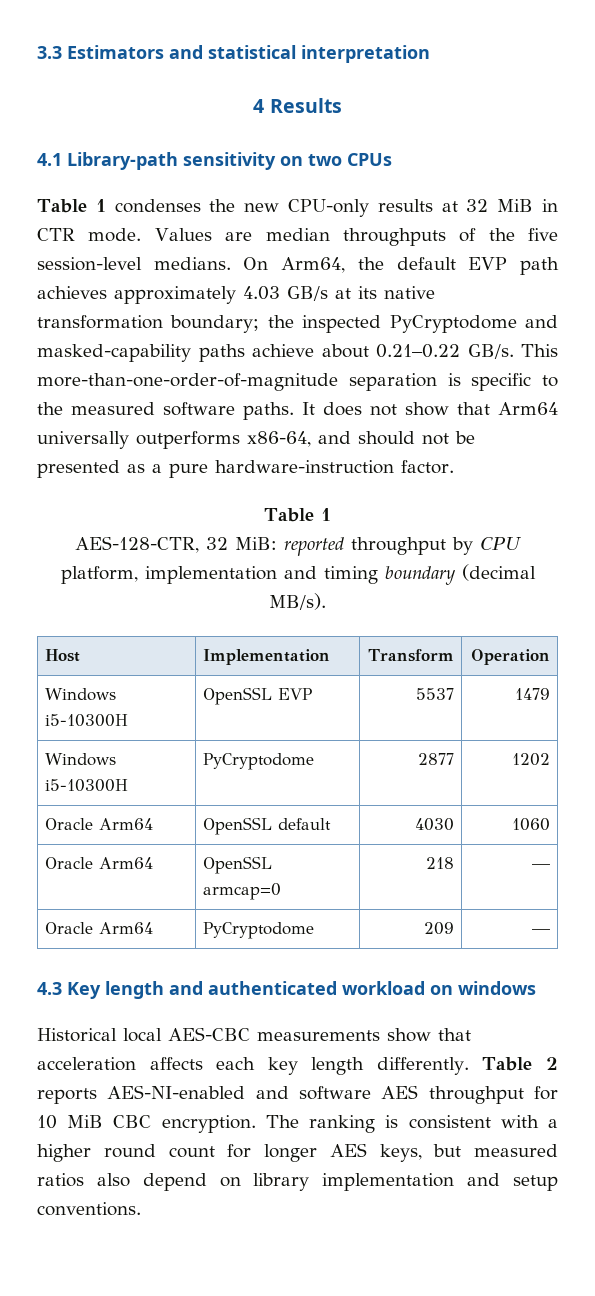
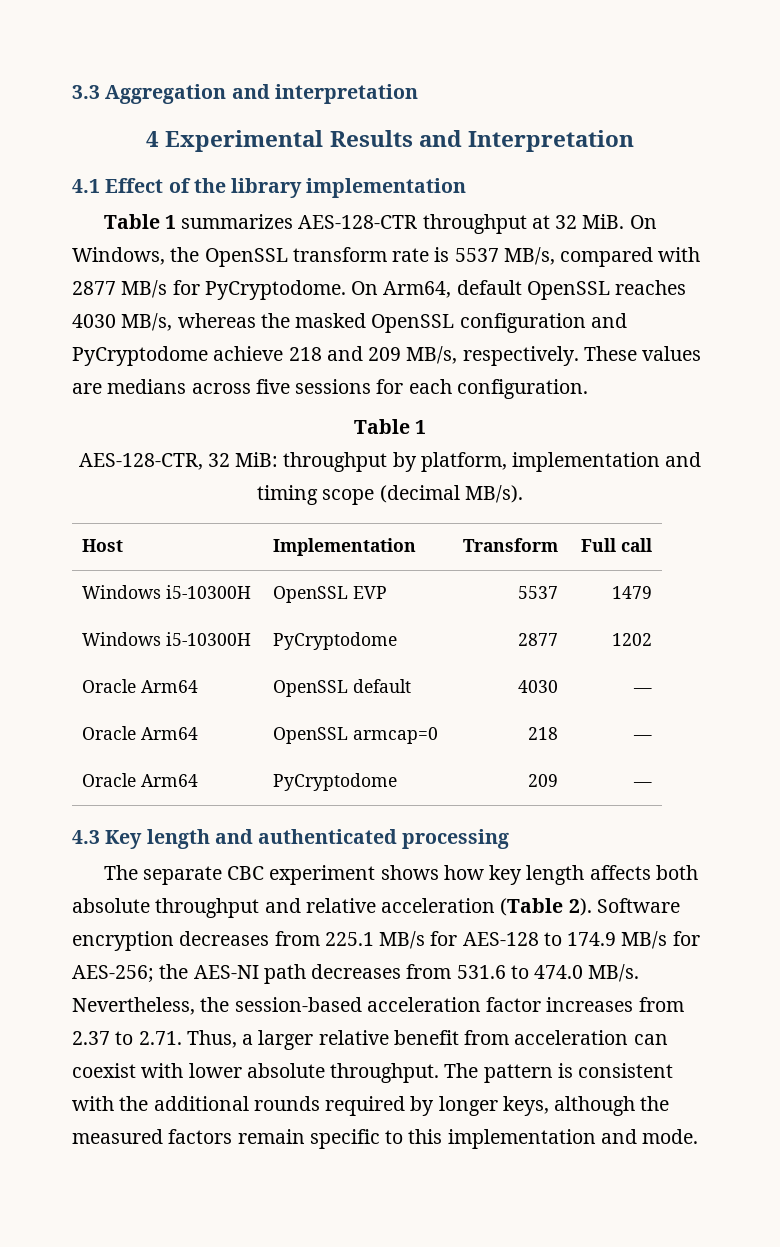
[67,45,296,59] Estimators and statistical -> [105,84,270,104] Aggregation and
(265, 106) none -> [165,130,324,152] Experimental
(342, 105) none -> [418,130,634,152] and Interpretation
[67,152,392,170] [37,199,558,217] [37,228,558,246] [37,257,559,275] [37,286,435,304] [37,315,558,333] [37,344,558,362] [37,373,558,391] [37,402,558,420] [37,431,475,449] [37,460,454,478] Library-path sensitivity on two CPUs // Table 1 condenses the new CPU-only results at 32 MiB in CTR mode. Values are median throughputs of the five session-level medians. On Arm64, the default EVP path achieves approximately 4.03 GB/s at its native transformation boundary; the inspected PyCryptodome and masked-capability paths achieve about 0.21–0.22 GB/s. This more-than-one-order-of-magnitude separation is specific to the measured software paths. It does not show that Arm64 universally outperforms x86-64, and should not be presented as a pure hardware-instruction factor. -> [105,178,467,198] [103,214,657,234] [72,247,701,267] [72,280,687,300] [72,313,627,333] [72,346,702,366] [72,379,588,399] Effect of the library implementation // Table 1 summarizes AES-128-CTR throughput at 32 MiB. On Windows, the OpenSSL transform rate is 5537 MB/s, compared with 2877 MB/s for PyCryptodome. On Arm64, default OpenSSL reaches 4030 MB/s, whereas the masked OpenSSL configuration and PyCryptodome achieve 218 and 209 MB/s, respectively. These values are medians across five sessions for each configuration.
[284,537,344,556] reported -> (279, 459) none
[480,537,521,551] CPU -> (417, 462) none
[384,566,456,585] boundary -> [322,489,375,505] scope
[471,649,551,665] Operation -> [580,538,652,552] Full call
[512,818,551,831] 1060 -> [632,688,652,693] —
[342,981,536,995] [37,1027,471,1042] [37,1057,558,1075] [37,1085,558,1104] [37,1115,558,1133] [37,1143,558,1162] [37,1173,558,1191] [37,1202,141,1216] workload on windows // Historical local AES-CBC measurements show that acceleration affects each key length differently. Table 2 reports AES-NI-enabled and software AES throughput for 10 MiB CBC encryption. The ranking is consistent with a higher round count for longer AES keys, but measured ratios also depend on library implementation and setup conventions. -> [402,829,510,849] [103,865,698,885] [72,898,680,918] [72,931,700,951] [72,964,640,984] [72,997,684,1015] [72,1030,668,1050] [72,1063,674,1083] [72,1096,670,1116] [72,1129,699,1149] processing // The separate CBC experiment shows how key length affects both absolute throughput and relative acceleration (Table 2). Software encryption decreases from 225.1 MB/s for AES-128 to 174.9 MB/s for AES-256; the AES-NI path decreases from 531.6 to 474.0 MB/s. Nevertheless, the session-based acceleration factor increases from 2.37 to 2.71. Thus, a larger relative benefit from acceleration can coexist with lower absolute throughput. The pattern is consistent with the additional rounds required by longer keys, although the measured factors remain specific to this implementation and mode.

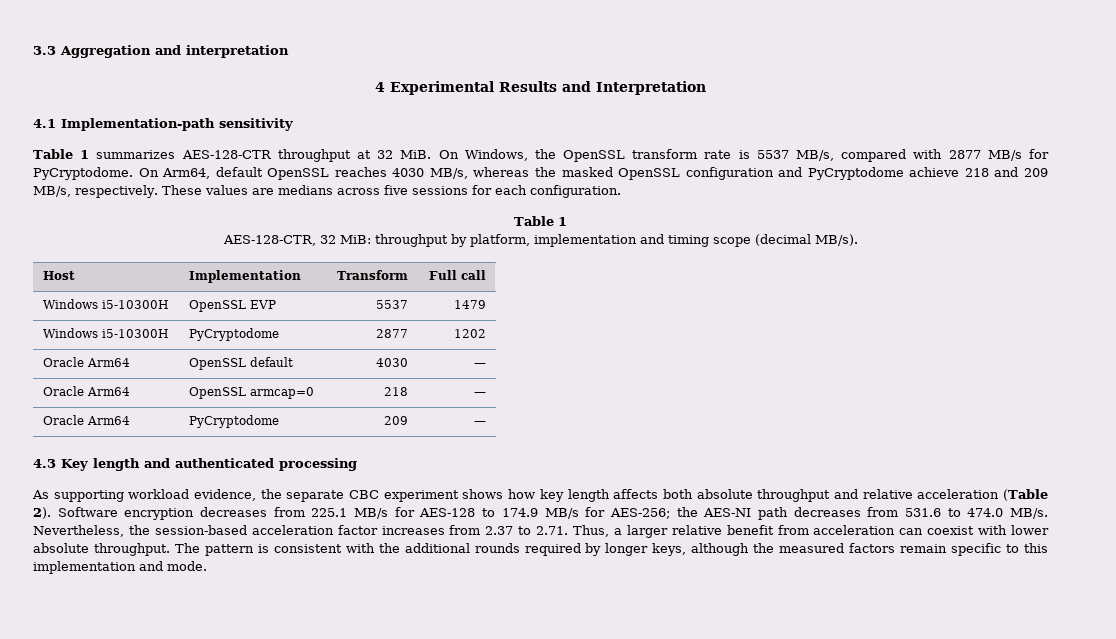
[105,178,467,198] Effect of the library implementation -> [61,118,293,131] Implementation-path sensitivity
[103,865,138,880] The -> [32,489,282,502] As supporting workload evidence, the

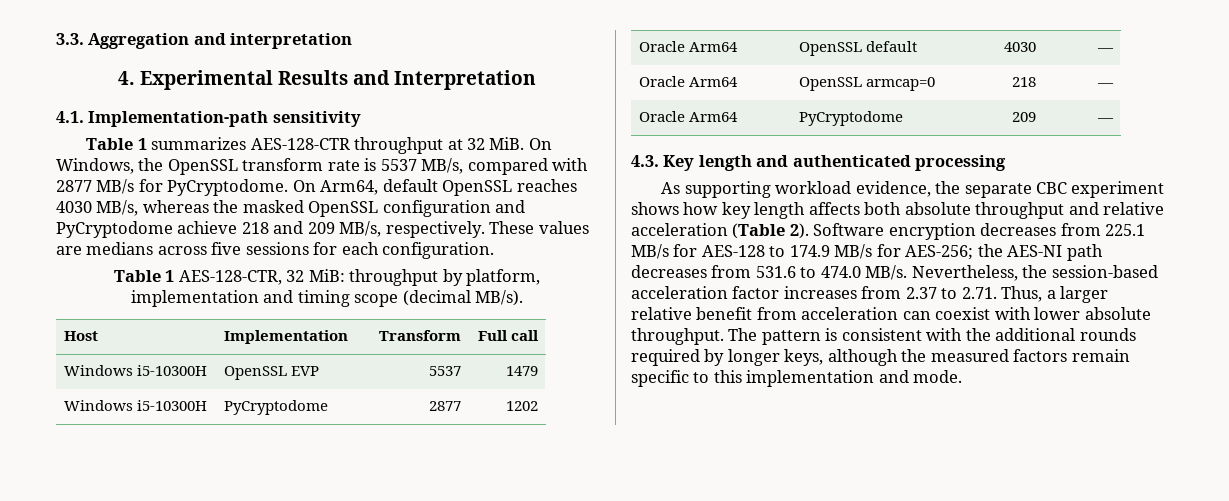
[33,46,56,55] 3.3 -> [56,33,84,45] 3.3.
[375,82,385,92] 4 -> [117,71,135,85] 4.
[33,119,56,128] 4.1 -> [56,111,84,123] 4.1.
(567, 221) // -> (175, 276) none
[33,459,56,468] 4.3 -> [631,155,659,167] 4.3.

